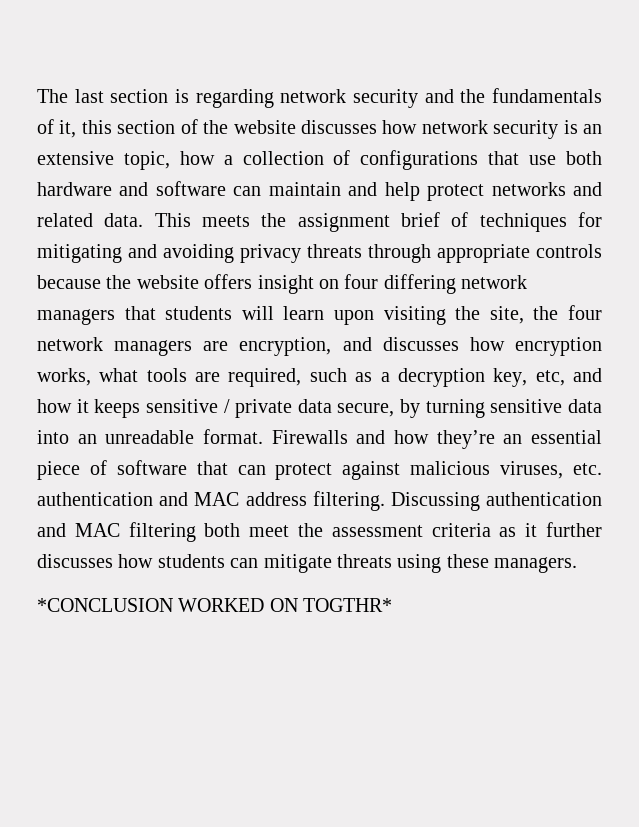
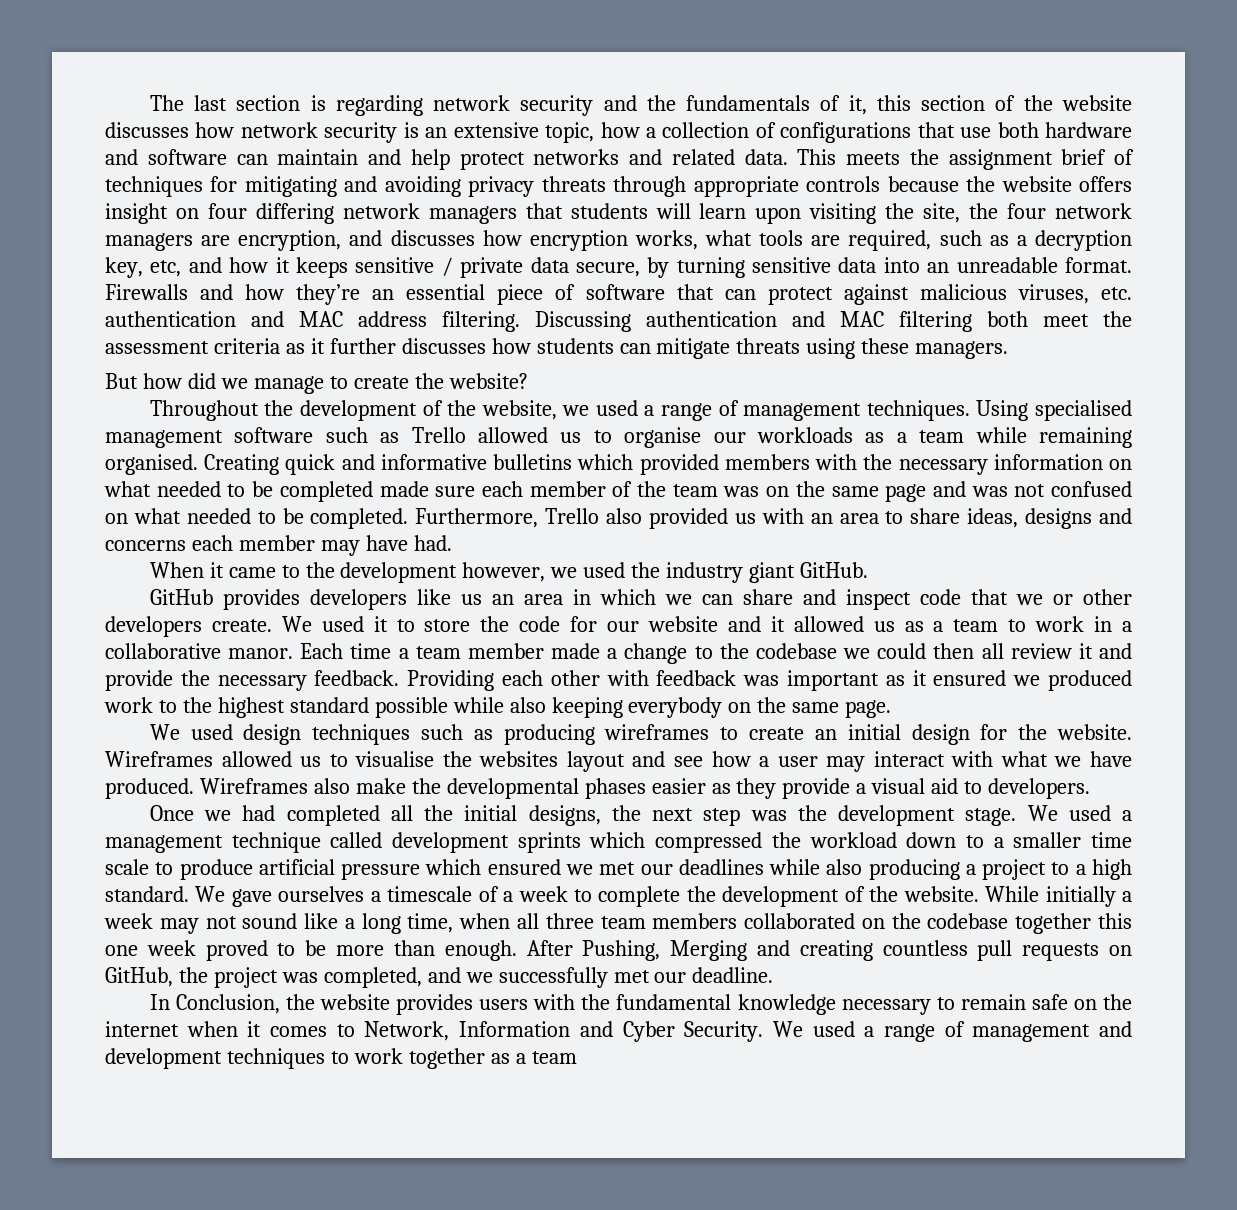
[37,598,393,612] *CONCLUSION WORKED ON TOGTHR* -> [105,373,528,394] [149,400,1132,421] [105,427,1132,448] [105,454,1133,475] [104,481,1133,502] [105,508,1133,529] [105,535,452,556] [149,562,869,583] [149,589,1132,610] [105,616,1132,637] [105,643,1132,664] [105,670,1132,691] [104,697,892,718] [149,724,1132,745] [105,751,1132,772] [105,778,1091,799] [149,805,1133,826] [105,832,1133,853] [105,859,1133,880] [105,886,1133,907] [104,913,1133,934] [105,940,1132,961] [105,967,774,988] [149,994,1133,1015] [105,1021,1132,1042] [105,1048,577,1069] But how did we manage to create the website? // Throughout the development of the website, we used a range of management techniques. Using specialised management software such as Trello allowed us to organise our workloads as a team while remaining organised. Creating quick and informative bulletins which provided members with the necessary information on what needed to be completed made sure each member of the team was on the same page and was not confused on what needed to be completed. Furthermore, Trello also provided us with an area to share ideas, designs and concerns each member may have had. // When it came to the development however, we used the industry giant GitHub. // GitHub provides developers like us an area in which we can share and inspect code that we or other developers create. We used it to store the code for our website and it allowed us as a team to work in a collaborative manor. Each time a team member made a change to the codebase we could then all review it and provide the necessary feedback. Providing each other with feedback was important as it ensured we produced work to the highest standard possible while also keeping everybody on the same page. // We used design techniques such as producing wireframes to create an initial design for the website. Wireframes allowed us to visualise the websites layout and see how a user may interact with what we have produced. Wireframes also make the developmental phases easier as they provide a visual aid to developers. // Once we had completed all the initial designs, the next step was the development stage. We used a management technique called development sprints which compressed the workload down to a smaller time scale to produce artificial pressure which ensured we met our deadlines while also producing a project to a high standard. We gave ourselves a timescale of a week to complete the development of the website. While initially a week may not sound like a long time, when all three team members collaborated on the codebase together this one week proved to be more than enough. After Pushing, Merging and creating countless pull requests on GitHub, the project was completed, and we successfully met our deadline. // In Conclusion, the website provides users with the fundamental knowledge necessary to remain safe on the internet when it comes to Network, Information and Cyber Security. We used a range of management and development techniques to work together as a team

